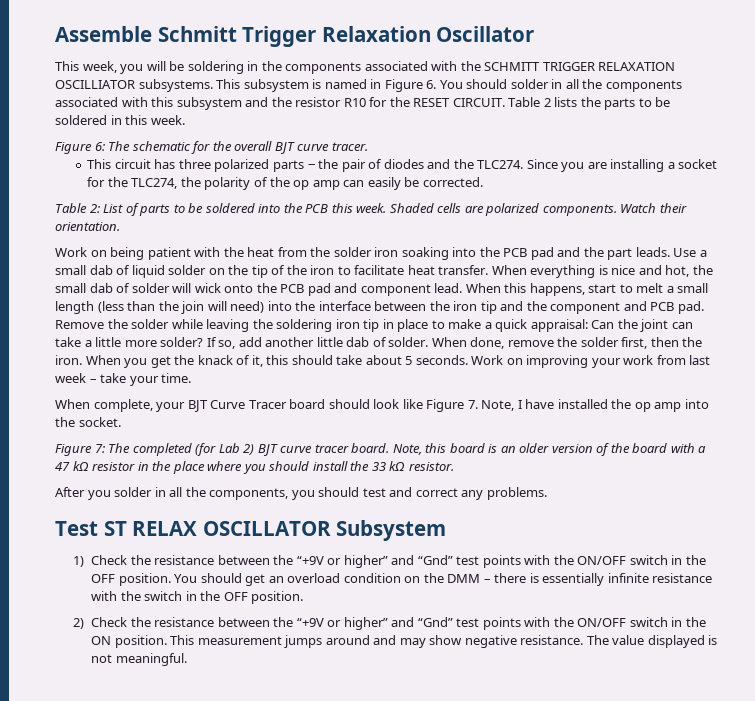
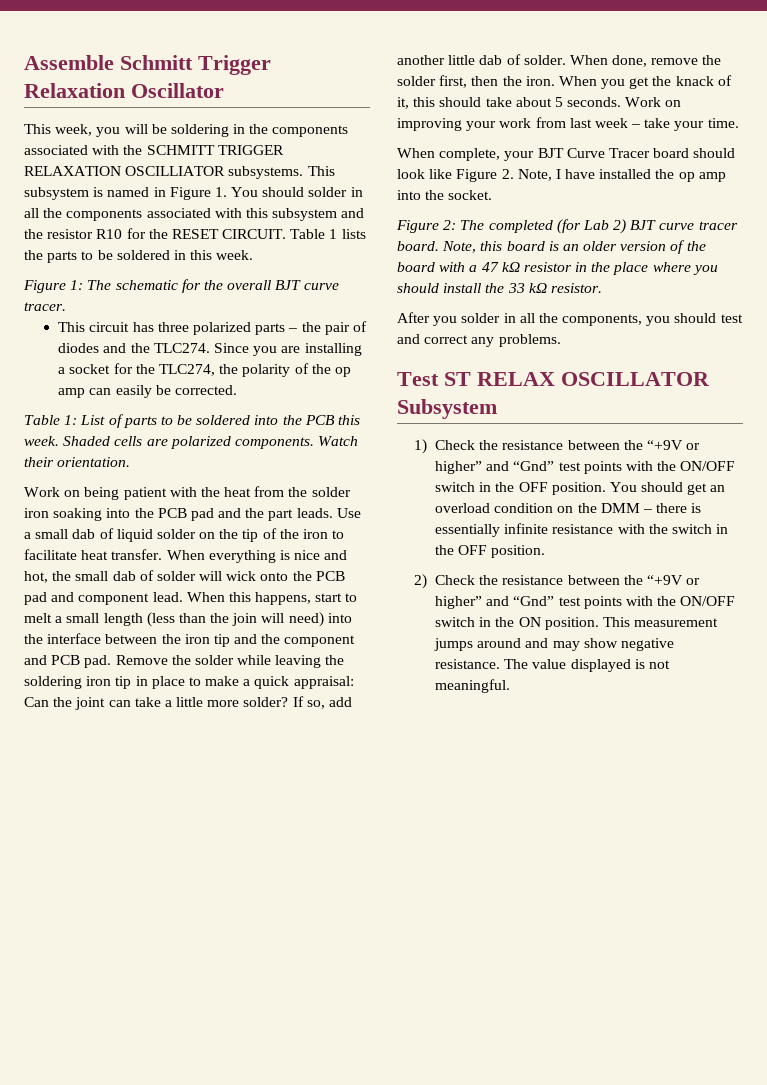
[426,80,437,89] 6. -> [214,187,227,197] 1.
[543,98,551,107] 2 -> [329,229,338,239] 1
[94,142,105,151] 6: -> [70,280,84,290] 1:
[89,204,100,213] 2: -> [64,415,78,425] 1:
[467,400,478,409] 7. -> [501,169,514,179] 2.
[94,444,105,453] 7: -> [443,220,457,230] 2:

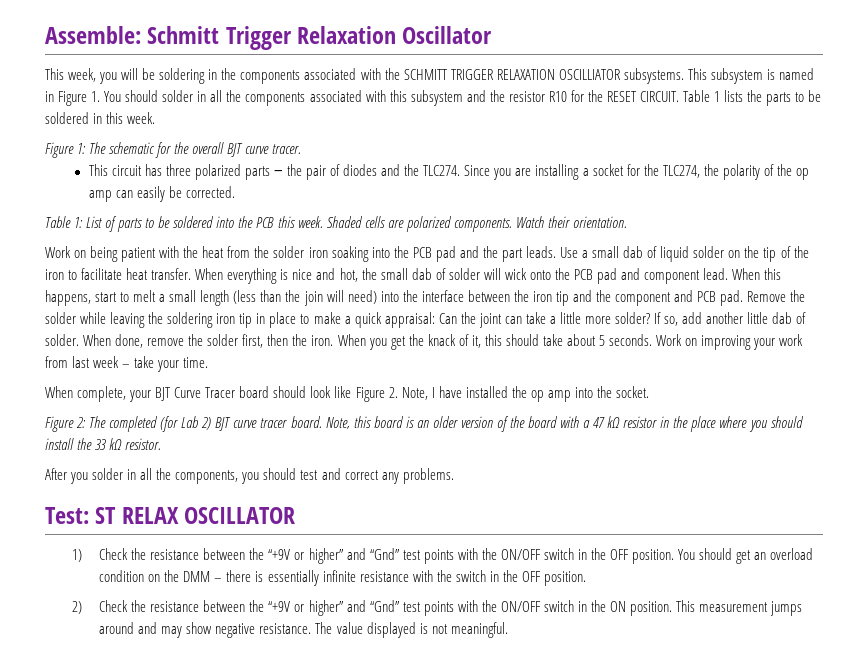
[24,55,114,70] Assemble -> [45,26,141,44] Assemble:
[397,372,439,386] Test -> [45,507,89,524] Test:
[397,399,497,419] Subsystem -> (296, 515) none

